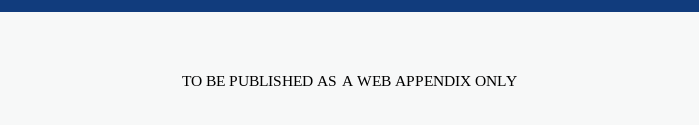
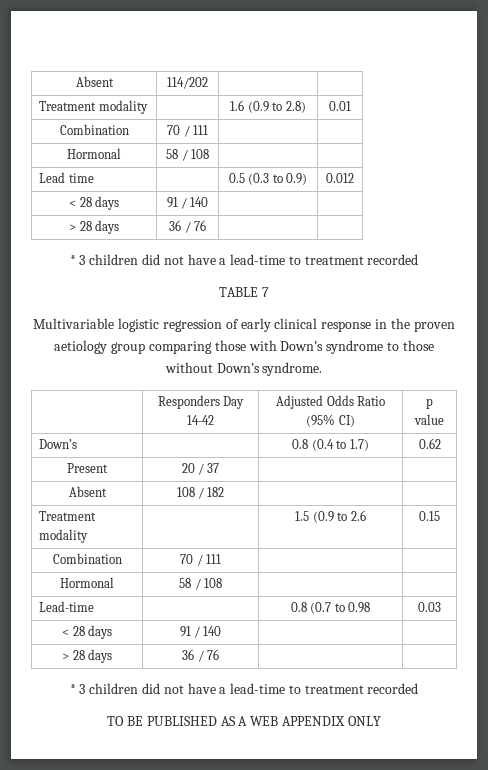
(181, 81) none -> [75,76,114,87] [167,77,208,89] [39,100,148,114] [230,100,306,113] [329,101,351,111] [59,124,129,135] [167,125,208,137] [67,148,121,159] [166,149,209,161] [39,172,94,183] [228,173,308,185] [326,173,354,183] [69,196,119,210] [166,197,209,209] [69,220,119,234] [169,220,206,233] [69,254,419,265] [219,287,269,297] [33,318,455,332] [54,340,434,354] [164,362,323,376] [157,395,245,409] [187,415,214,425] [276,395,385,409] [306,414,355,427] [426,398,433,409] [414,414,444,425] [39,439,78,449] [292,439,369,451] [418,438,441,449] [67,463,108,473] [181,463,220,475] [68,486,107,497] [176,487,225,499] [39,511,97,521] [39,529,89,543] [295,510,366,523] [419,511,440,521] [52,553,122,564] [180,554,221,566] [60,577,114,588] [179,578,222,590] [39,601,95,612] [290,602,371,614] [418,602,441,612] [62,625,112,639] [179,626,222,638] [62,649,112,663] [182,649,219,662] [69,683,419,694] Absent | 114/202 | | // Treatment modality | | 1.6 (0.9 to 2.8) | 0.01 // Combination | 70 / 111 | | // Hormonal | 58 / 108 | | // Lead time | | 0.5 (0.3 to 0.9) | 0.012 // < 28 days | 91 / 140 | | // > 28 days | 36 / 76 | | // * 3 children did not have a lead-time to treatment recorded // TABLE 7 // Multivariable logistic regression of early clinical response in the proven aetiology group comparing those with Down’s syndrome to those without Down’s syndrome. // | Responders Day 14-42 | Adjusted Odds Ratio (95% CI) | p value // Down’s | | 0.8 (0.4 to 1.7) | 0.62 // Present | 20 / 37 | | // Absent | 108 / 182 | | // Treatment modality | | 1.5 (0.9 to 2.6 | 0.15 // Combination | 70 / 111 | | // Hormonal | 58 / 108 | | // Lead-time | | 0.8 (0.7 to 0.98 | 0.03 // < 28 days | 91 / 140 | | // > 28 days | 36 / 76 | | // * 3 children did not have a lead-time to treatment recorded //

